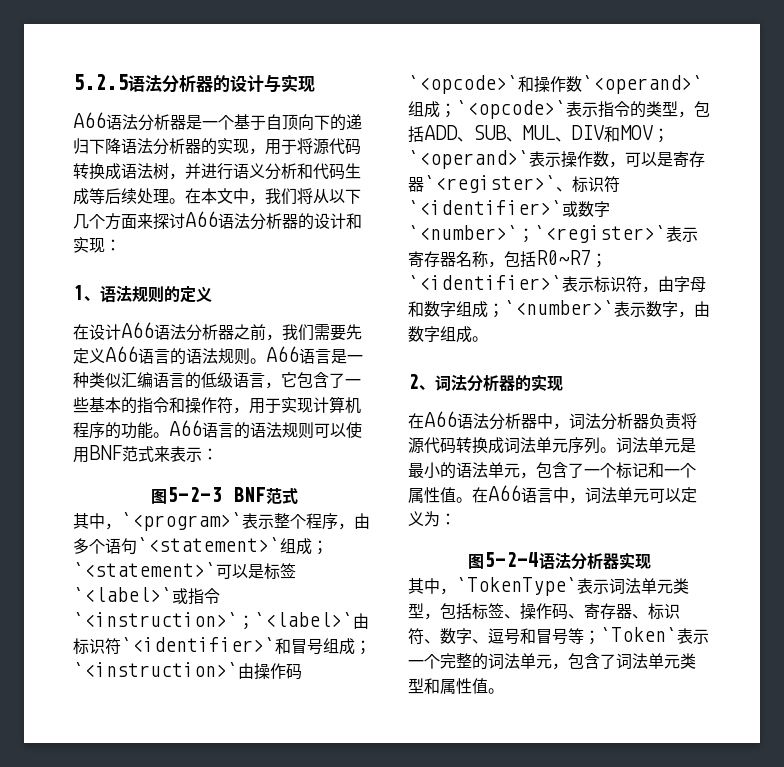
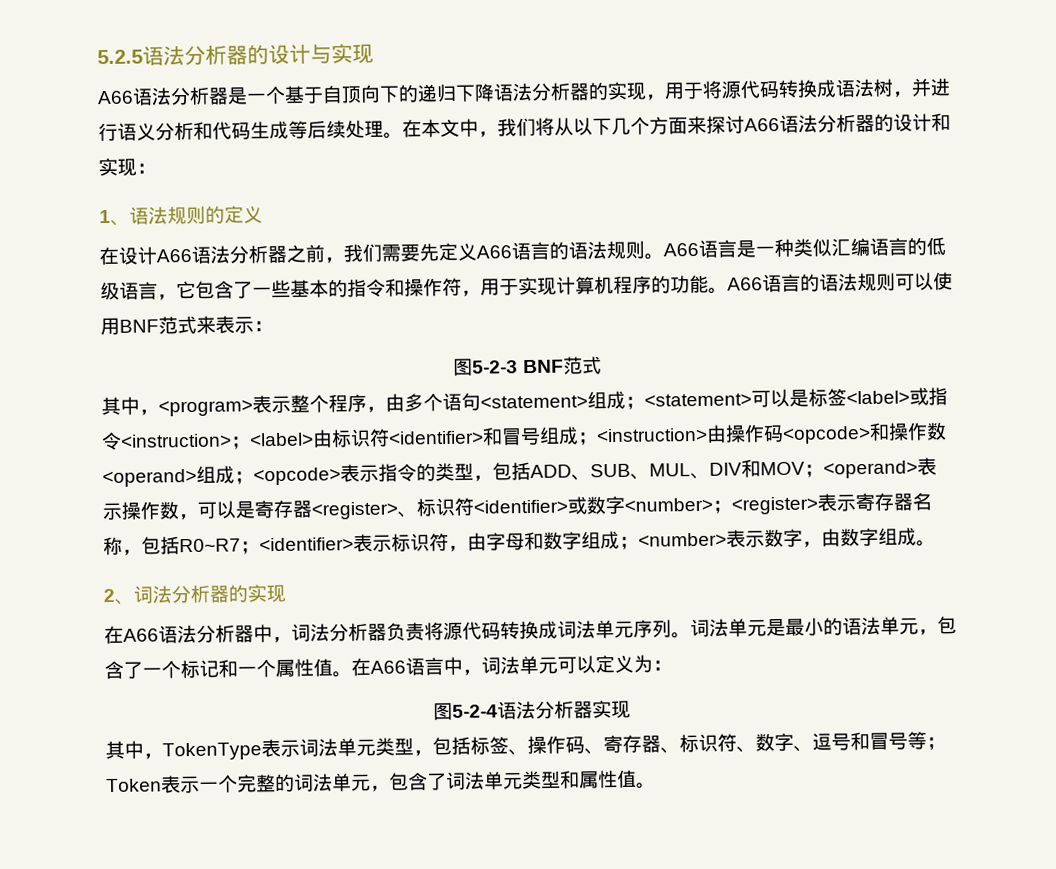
[121,512,242,531] `<program>` -> [158,399,253,417] <program>
[137,537,328,555] [73,562,296,580] [73,587,220,605] [73,612,353,630] `<statement>`组成；`<statement>`可以是标签`<label>`或指令`<instruction>`；`<label>` -> [480,387,948,410] [101,431,314,451] <statement>组成；<statement>可以是标签<label>或指令<instruction>；<label>
[121,637,275,652] `<identifier>` -> [388,430,484,445] <identifier>
[73,662,238,677] `<instruction>` -> [596,427,708,443] <instruction>
[408,75,518,94] `<opcode>` -> [782,425,871,444] <opcode>
[582,75,703,94] [408,100,566,119] `<operand>`组成；`<opcode>` -> [102,465,341,488] <operand>组成；<opcode>
[408,150,529,169] `<operand>` -> [823,460,918,479] <operand>
[424,175,620,193] [408,200,610,217] [408,225,666,243] `<register>`、标识符`<identifier>`或数字`<number>`；`<register>` -> [311,495,818,520] <register>、标识符<identifier>或数字<number>；<register>
[408,275,562,290] `<identifier>` -> [259,537,354,552] <identifier>
[504,300,614,315] `<number>` -> [638,532,727,547] <number>
[456,577,577,596] `TokenType` -> [162,742,262,761] TokenType
[600,627,677,642] `Token` -> [106,778,162,793] Token

